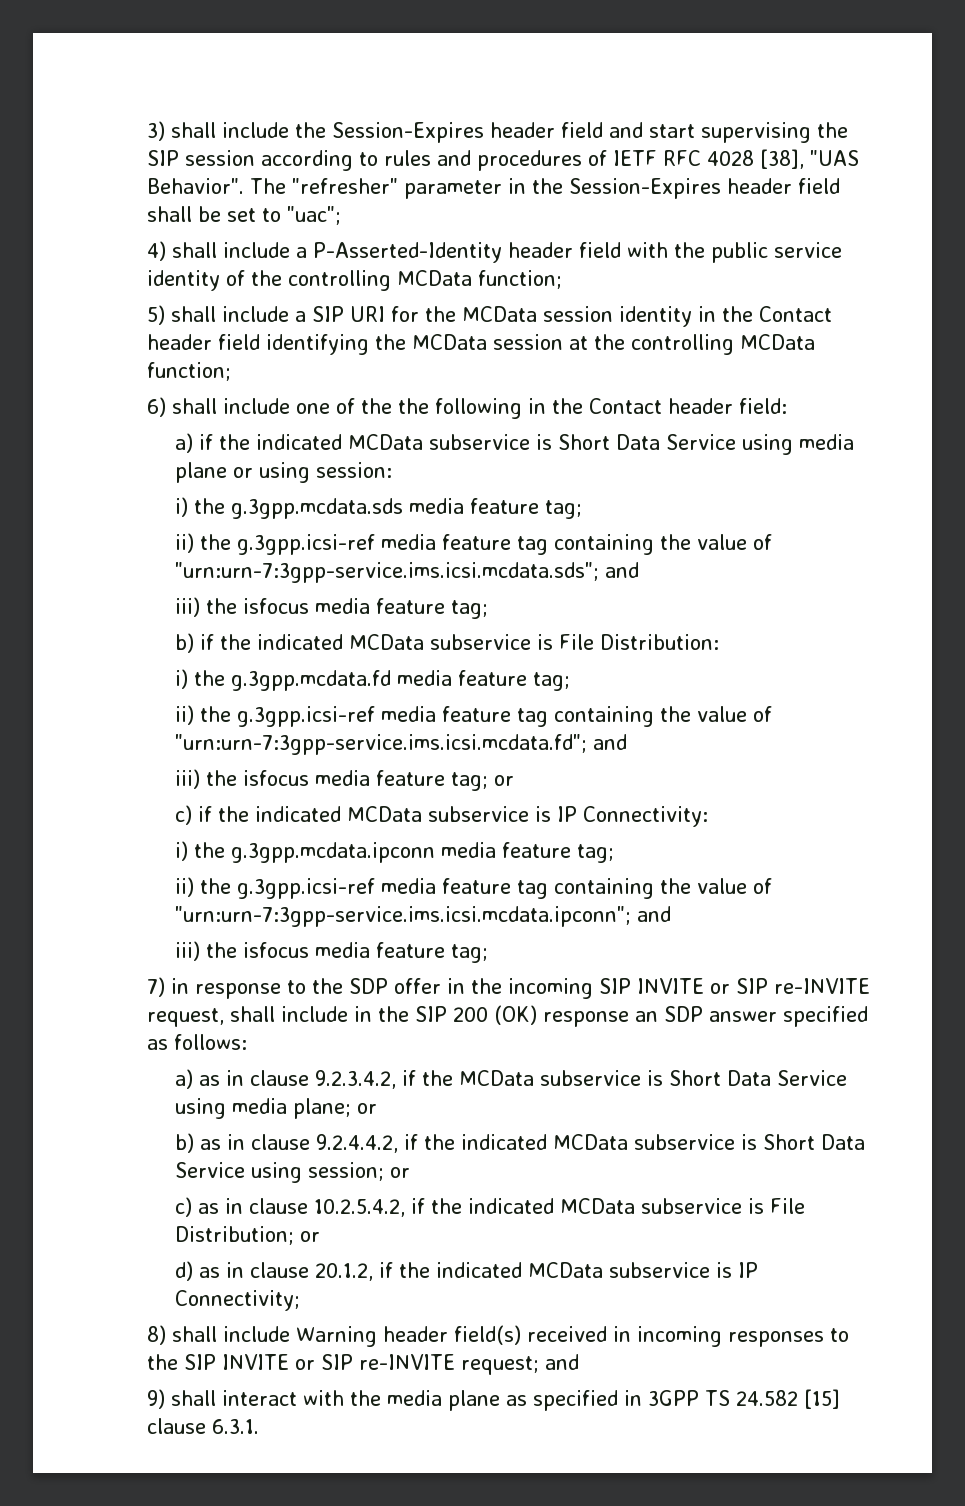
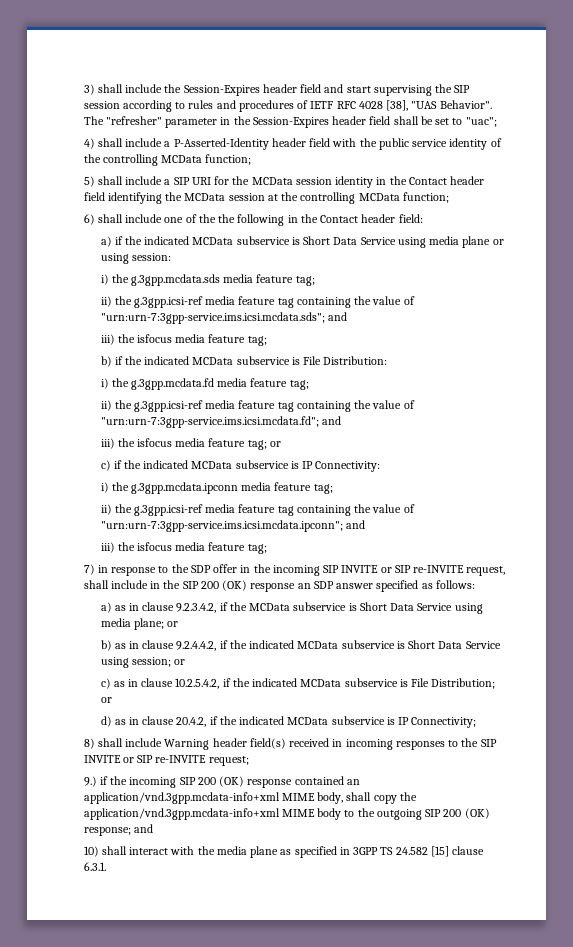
[315,1263,374,1281] 20.1.2, -> [176,717,207,727] 20.4.2,
[544,1354,579,1370] [146,1389,165,1409] and // 9) -> [83,776,360,788] [83,792,417,804] [83,808,490,820] [83,824,153,836] [83,846,99,857] // 9.) if the incoming SIP 200 (OK) response contained an application/vnd.3gpp.mcdata-info+xml MIME body, shall copy the application/vnd.3gpp.mcdata-info+xml MIME body to the outgoing SIP 200 (OK) response; and // 10)

